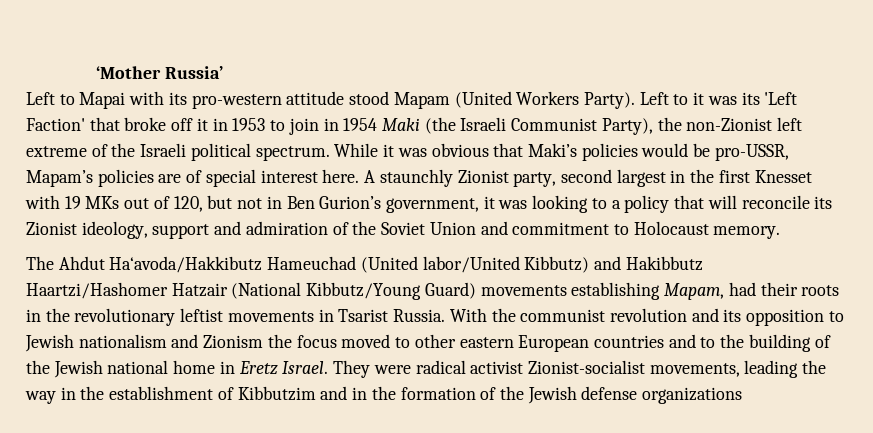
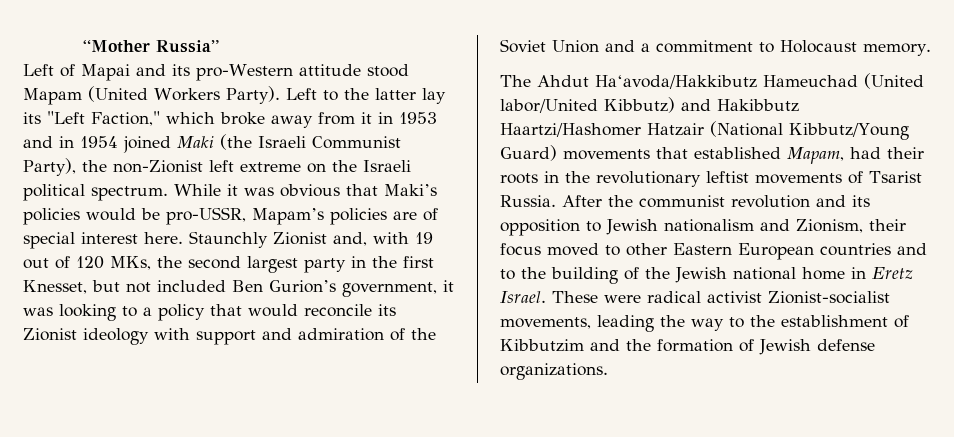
[95,66,223,79] [26,91,282,109] ‘Mother Russia’ // Left to Mapai with its pro-western -> [83,40,220,53] [23,64,293,81] “Mother Russia” // Left of Mapai and its pro-Western
[693,92,798,105] [26,117,194,131] it was its 'Left Faction' that broke off -> [343,88,446,104] [23,111,355,128] the latter lay its "Left Faction," which broke away from
[270,118,319,135] to join -> [23,136,53,148] and
(378, 124) none -> [123,136,171,153] joined
[91,144,108,157] of -> [307,163,326,173] on
[364,169,557,187] A staunchly Zionist party, -> [189,231,433,248] [23,256,182,270] Staunchly Zionist and, with 19 out of 120 MKs, the
(666, 178) none -> [304,258,346,273] party
[754,170,812,183] [25,195,203,212] Knesset with 19 MKs out of 120, -> [23,280,87,294] Knesset,
[266,196,282,209] in -> [157,280,226,292] included
[707,195,737,209] will -> [248,304,298,317] would
[81,221,148,239] ideology, -> [83,328,190,345] ideology with
(508, 228) none -> [641,43,650,52] a
[571,282,661,300] establishing -> [656,147,781,159] that established
[318,309,334,322] in -> [848,171,863,184] of
[449,308,487,322] With -> [562,195,602,207] After
[203,334,292,348] Zionism the -> [796,219,906,233] Zionism, their
[459,337,514,348] eastern -> [673,243,732,255] Eastern
[333,360,371,378] They -> [552,291,598,303] These
[60,387,76,400] in -> [729,317,744,328] to
[352,387,368,400] in -> (620, 345) none
[499,386,524,400] the -> (754, 345) none
[642,387,743,404] organizations -> [500,363,608,380] organizations.

